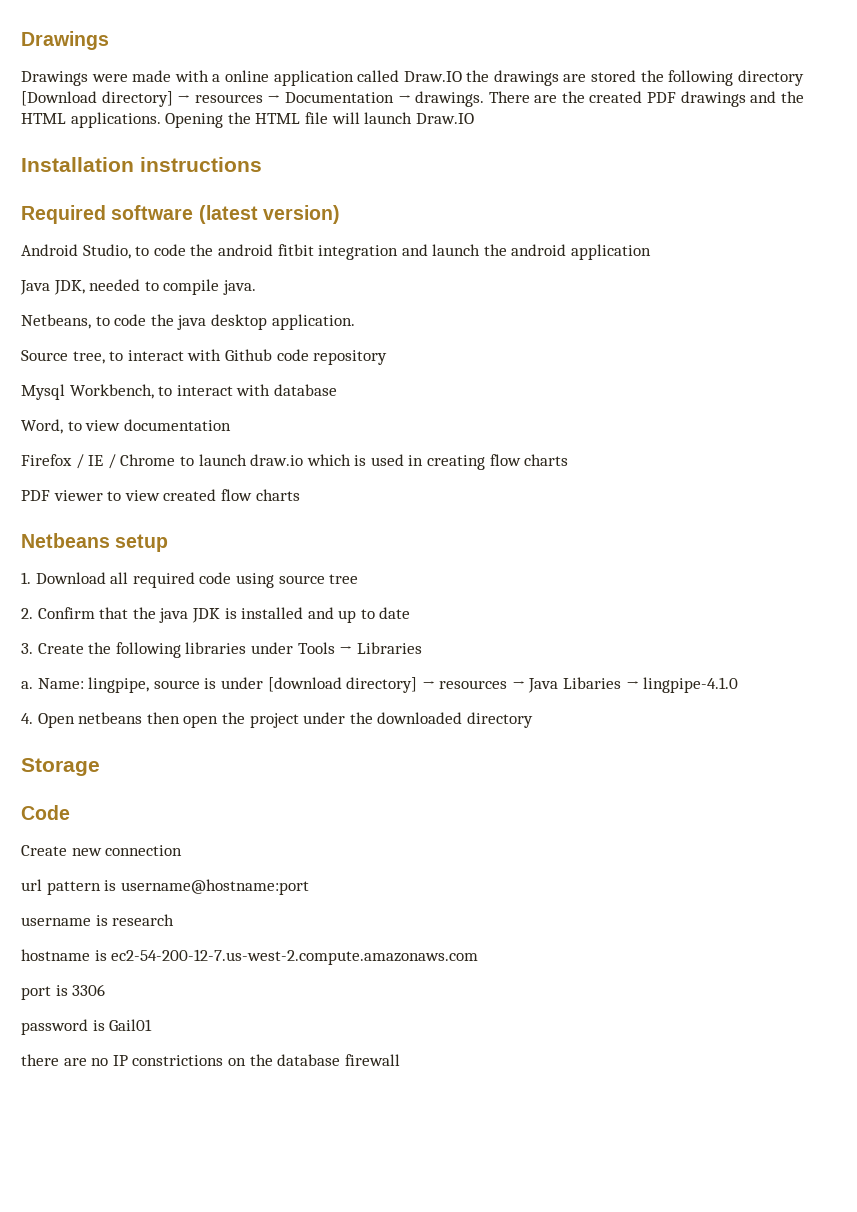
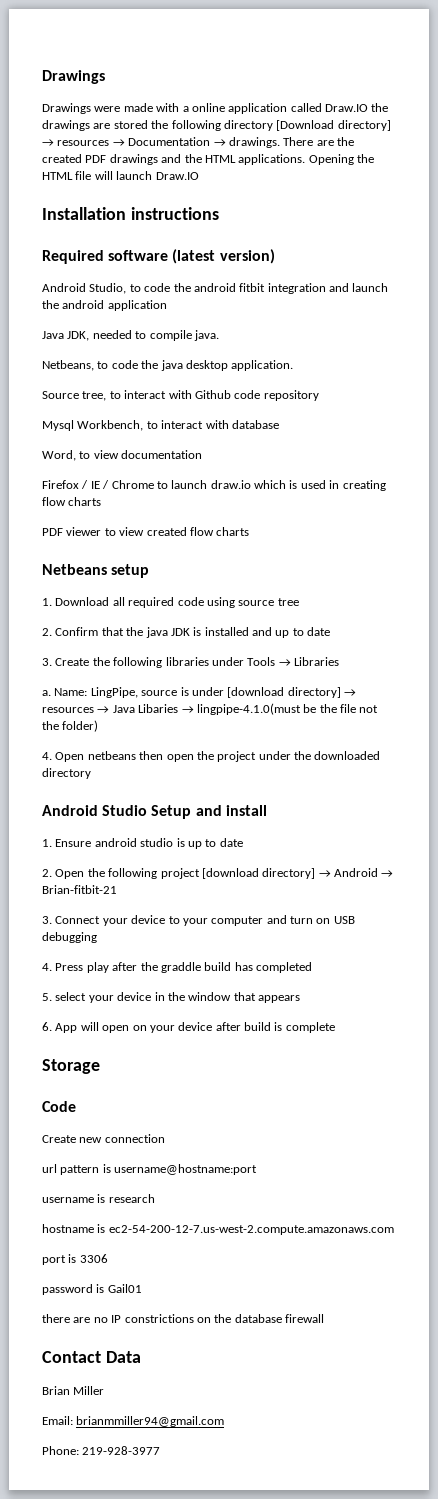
[88,677,150,693] lingpipe, -> [90,687,138,698] LingPipe,
[643,677,739,693] lingpipe-4.1.0 -> [196,703,379,715] [42,720,99,732] lingpipe-4.1.0(must be the file not the folder)
(533, 720) none -> [42,805,267,819] [42,838,243,849] [42,868,394,879] [42,885,117,894] [42,915,355,926] [42,932,97,943] [42,962,312,973] [42,992,300,1003] [42,1022,335,1033] // Android Studio Setup and install // 1. Ensure android studio is up to date // 2. Open the following project [download directory] → Android → Brian-fitbit-21 // 3. Connect your device to your computer and turn on USB debugging // 4. Press play after the graddle build has completed // 5. select your device in the window that appears // 6. App will open on your device after build is complete
(400, 1060) none -> [42,1351,141,1363] [42,1386,105,1395] [42,1416,225,1427] [42,1446,161,1455] // Contact Data // Brian Miller // Email: brianmmiller94@gmail.com // Phone: 219-928-3977

